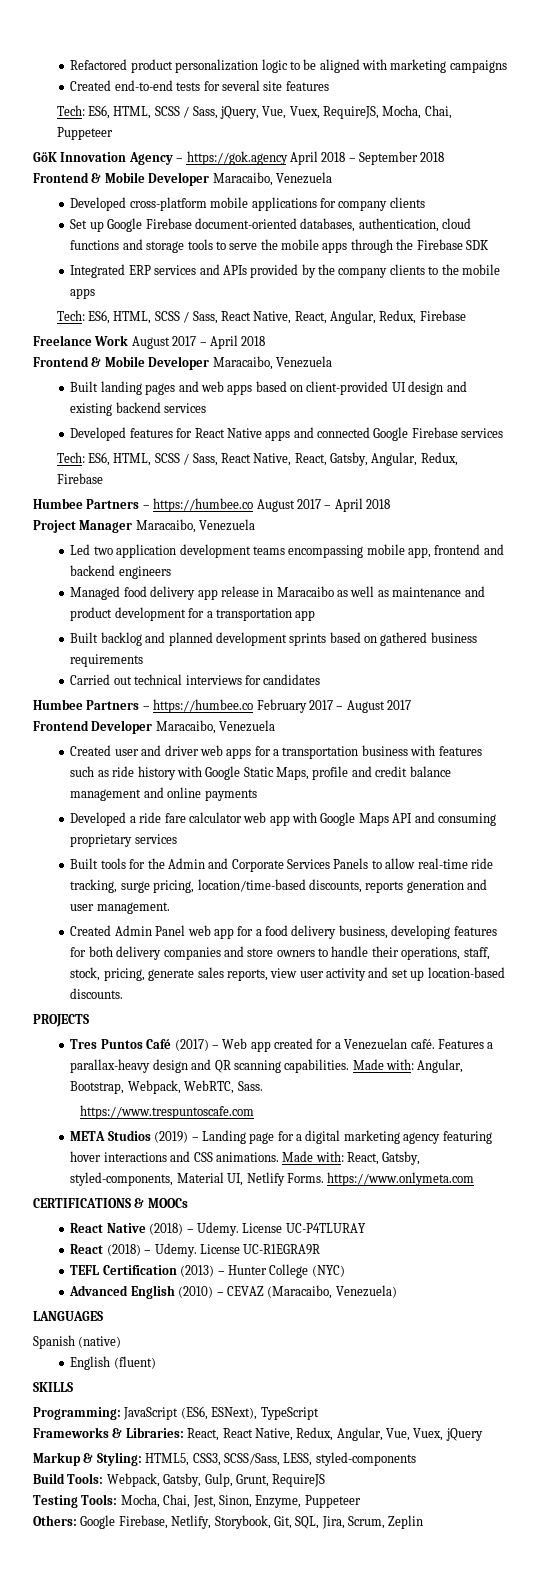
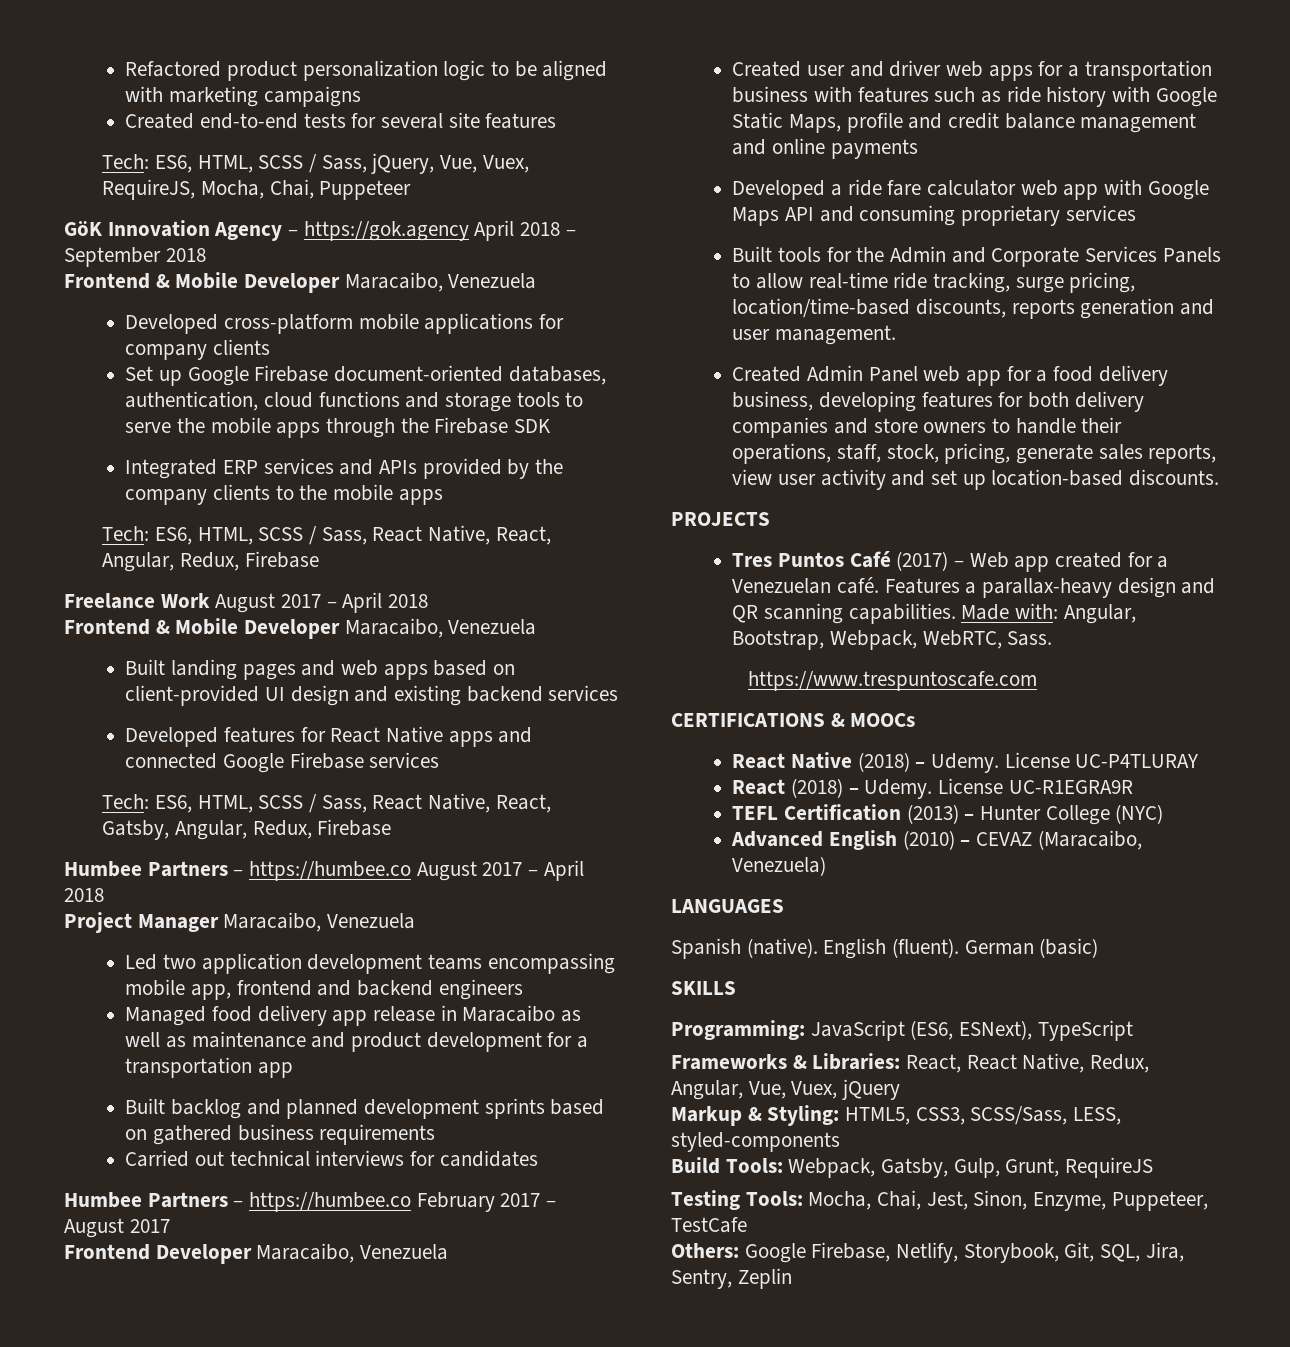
[70,1130,492,1144] [70,1151,421,1165] [70,1172,475,1186] // META Studios (2019) – Landing page for a digital marketing agency featuring hover interactions and CSS animations. Made with: React, Gatsby, styled-components, Material UI, Netlify Forms. https://www.onlymeta.com -> (1037, 681) none
[78,1336,122,1348] [70,1356,156,1370] (native) // English (fluent) -> [746,938,1099,959] (native). English (fluent). German (basic)
[304,1495,361,1508] Puppeteer -> [1111,1191,1208,1211] [671,1217,747,1233] Puppeteer, TestCafe
[348,1516,385,1529] Scrum, -> [671,1269,732,1289] Sentry,

